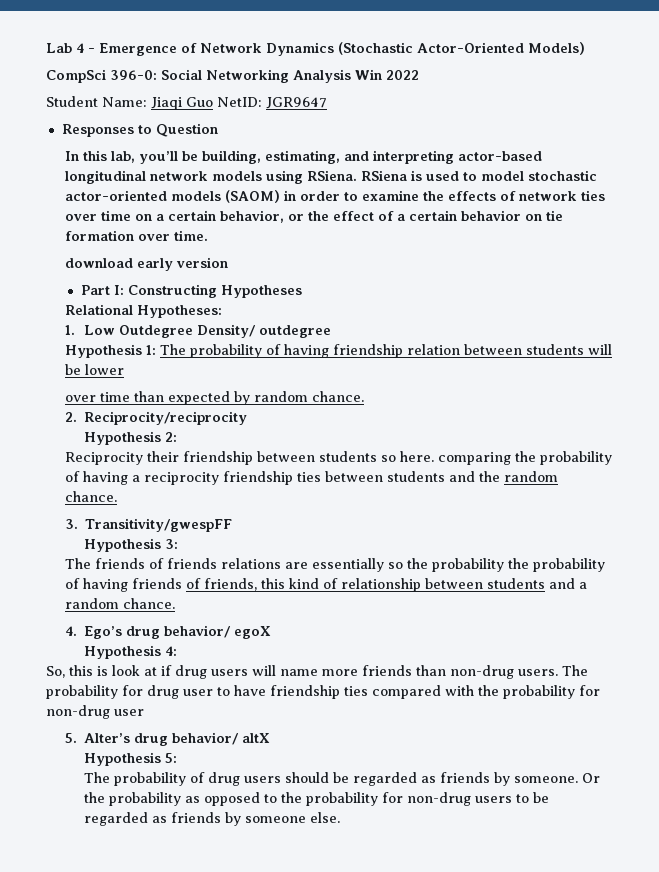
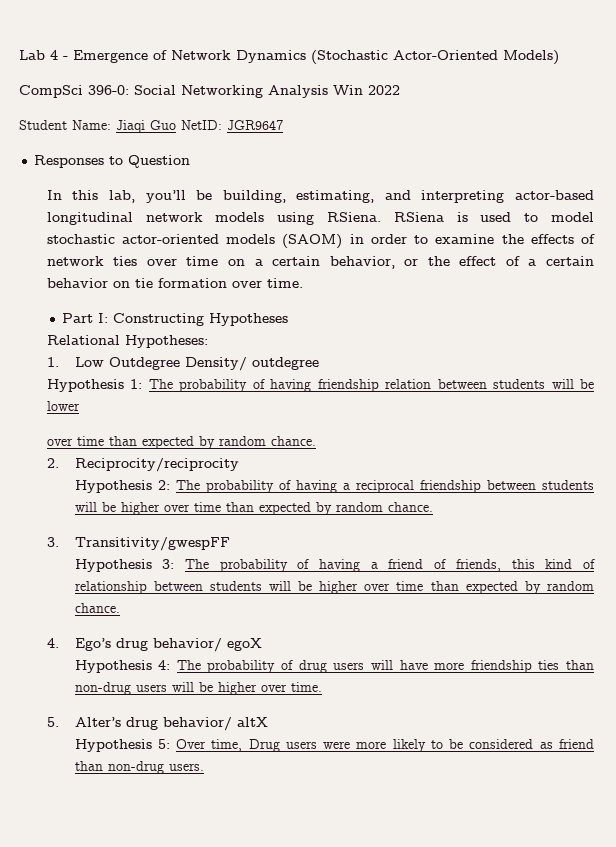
[64,257,228,271] // download early version -> (303, 283) none
[64,451,612,465] [64,471,500,485] // Reciprocity their friendship between students so here. comparing the probability of having a reciprocity friendship ties between students and the -> [175,480,594,493] [74,502,332,515] The probability of having a reciprocal friendship between students will be higher over time than expected by
[64,558,605,572] [64,578,182,592] // The friends of friends relations are essentially so the probability the probability of having friends -> [184,559,424,572] The probability of having a friend
[548,578,587,589] and a -> [268,581,541,594] will be higher over time than expected by
[46,665,588,679] [46,685,600,699] [46,705,144,719] // So, this is look at if drug users will name more friends than non-drug users. The probability for drug user to have friendship ties compared with the probability for non-drug user -> [176,660,594,673] [74,682,322,695] The probability of drug users will have more friendship ties than non-drug users will be higher over time.
[83,772,600,786] [83,792,549,806] [83,812,340,826] // The probability of drug users should be regarded as friends by someone. Or the probability as opposed to the probability for non-drug users to be regarded as friends by someone else. -> [176,739,594,752] [74,761,204,774] Over time, Drug users were more likely to be considered as friend than non-drug users.

